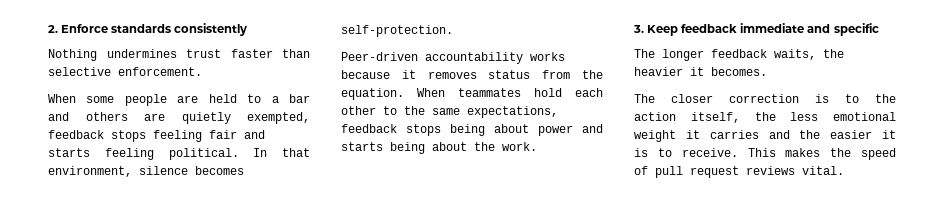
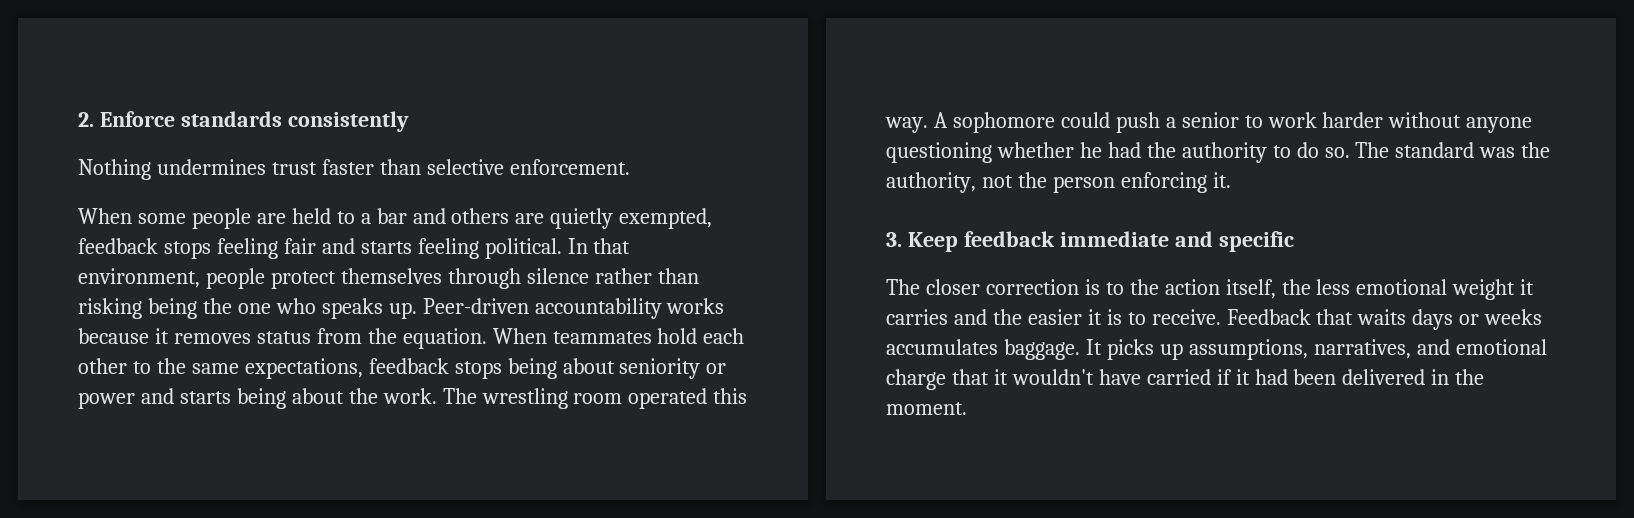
[139,166,244,175] [341,25,453,37] silence becomes self-protection. // -> [205,268,699,289] [78,298,417,319] people protect themselves through silence rather than risking being the one who speaks up.
(529, 128) none -> [619,358,727,379] seniority or
(537, 146) none -> [442,388,748,409] [885,112,1533,133] [886,142,1551,163] [886,172,1231,193] The wrestling room operated this way. A sophomore could push a senior to work harder without anyone questioning whether he had the authority to do so. The standard was the authority, not the person enforcing it.
[634,49,844,61] [634,67,767,76] // The longer feedback waits, the heavier it becomes. -> (1294, 241) none
[747,148,896,160] [634,166,844,178] This makes the speed of pull request reviews vital. -> [1226,309,1543,330] [886,339,1547,360] [886,369,1485,390] [886,402,967,415] Feedback that waits days or weeks accumulates baggage. It picks up assumptions, narratives, and emotional charge that it wouldn't have carried if it had been delivered in the moment.

